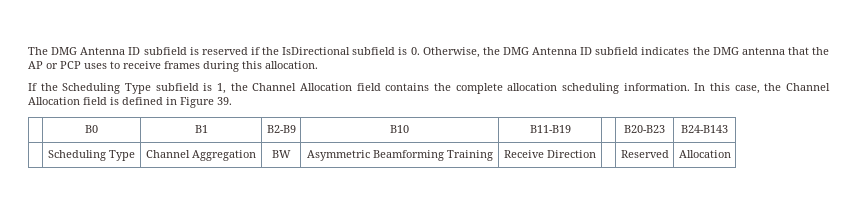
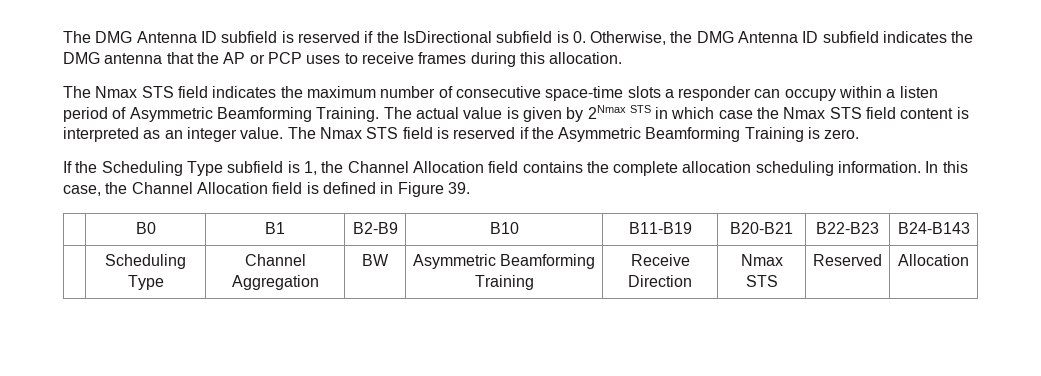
(318, 65) none -> [63,86,938,101] [63,105,969,122] [63,127,860,142] // The Nmax STS field indicates the maximum number of consecutive space-time slots a responder can occupy within a listen period of Asymmetric Beamforming Training. The actual value is given by 2Nmax STS in which case the Nmax STS field content is interpreted as an integer value. The Nmax STS field is reserved if the Asymmetric Beamforming Training is zero.
[624,125,665,133] | B20-B23 -> [730,222,793,234] [816,222,879,234] B20-B21 | B22-B23
(596, 154) none -> [740,254,783,266] [745,275,778,287] Nmax STS

